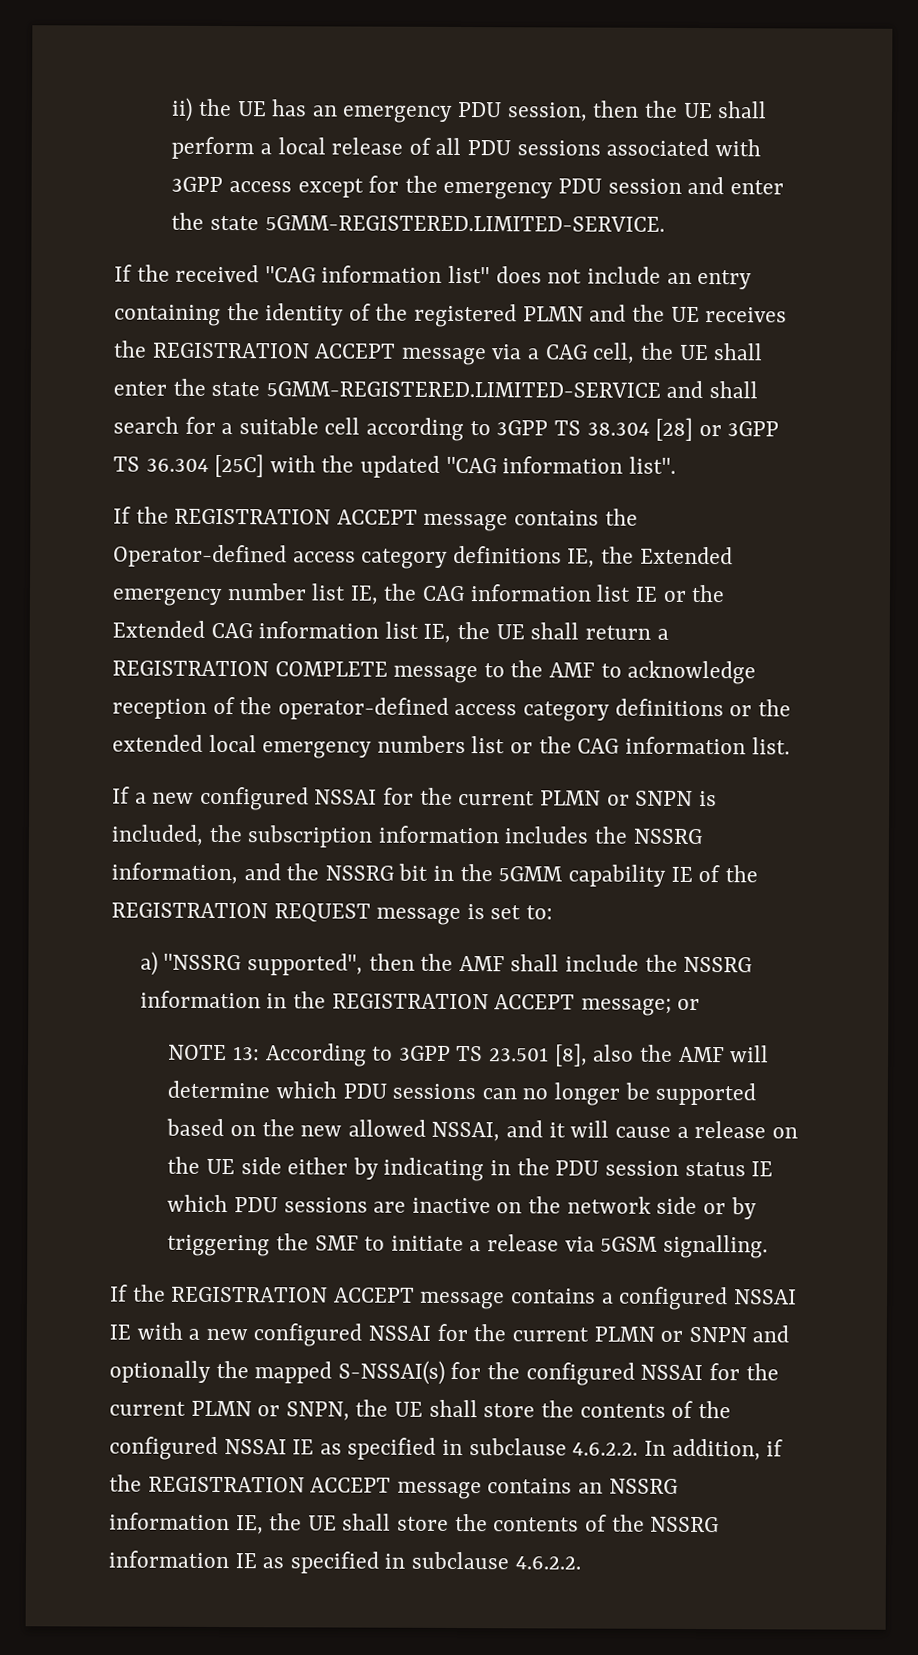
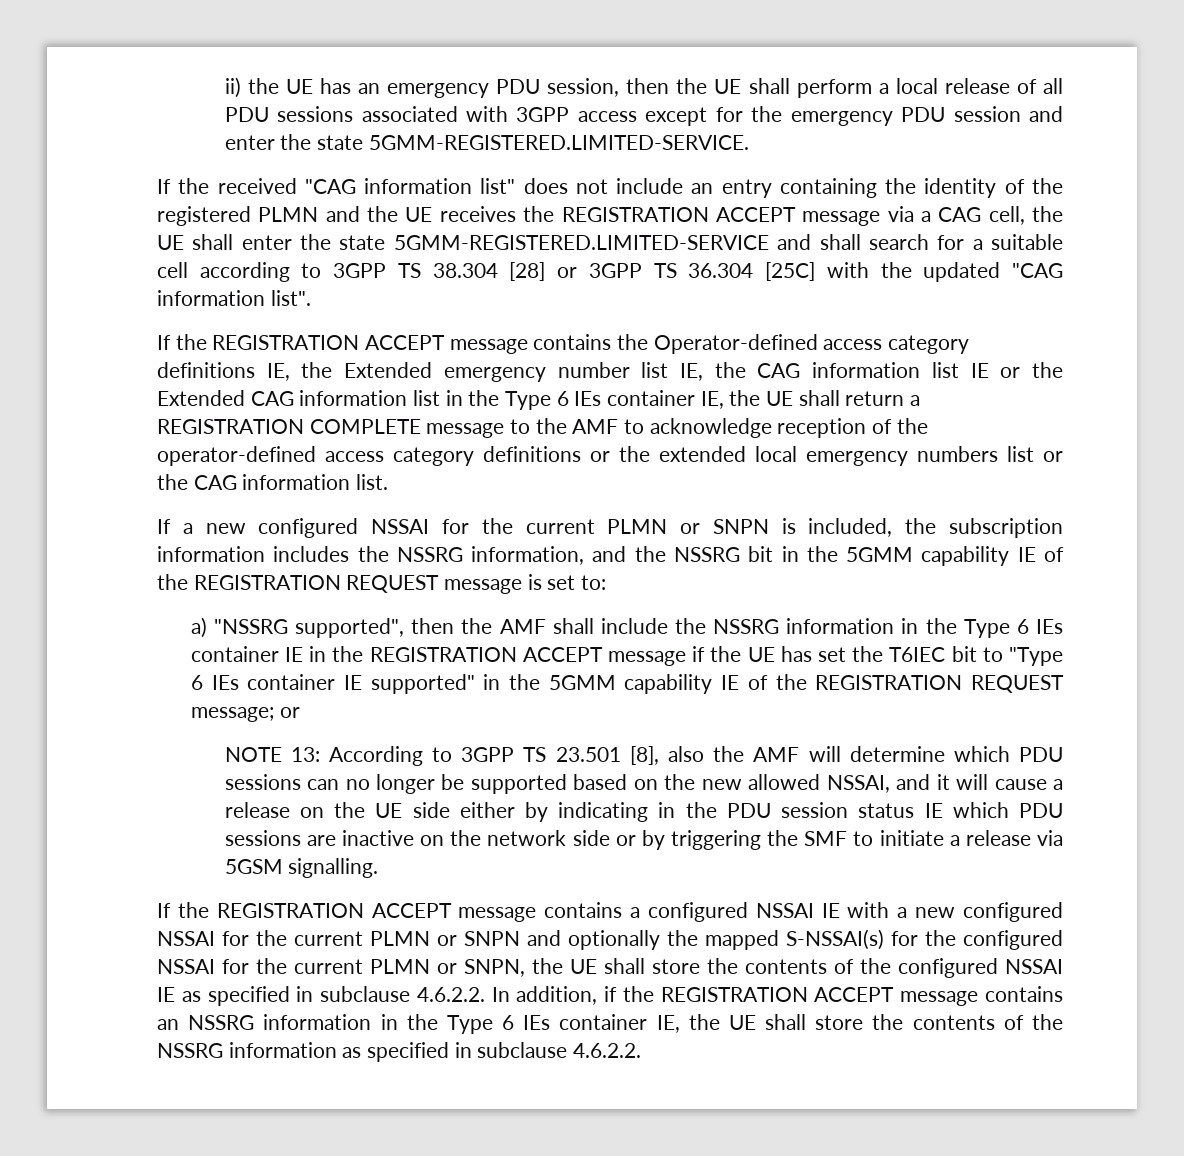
(419, 630) none -> [445,390,696,410] in the Type 6 IEs container
[331,993,576,1010] REGISTRATION ACCEPT -> [963,619,1063,638] [190,646,1063,666] [190,674,1064,694] Type 6 IEs container IE in the REGISTRATION ACCEPT message if the UE has set the T6IEC bit to "Type 6 IEs container IE supported" in the 5GMM capability IE of the REGISTRATION REQUEST
(230, 1521) none -> [380,1014,648,1034] in the Type 6 IEs container
[234,1553,257,1569] IE -> (337, 1050) none

